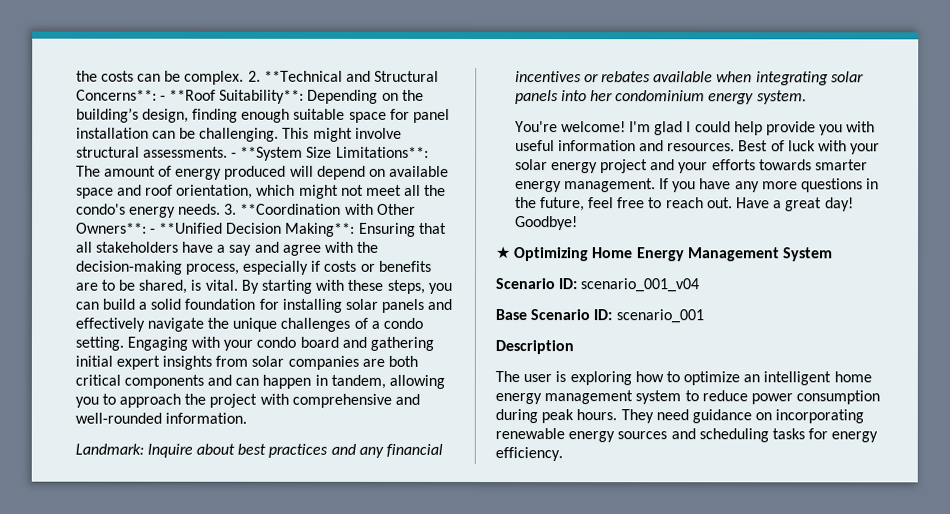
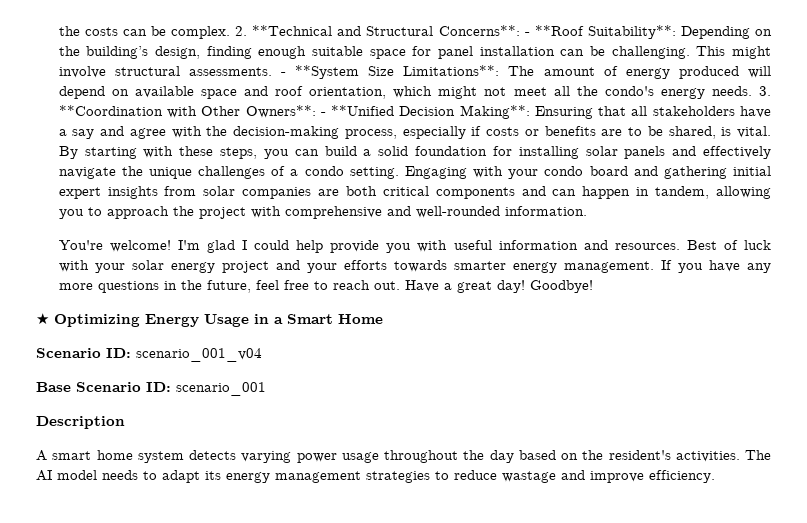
[74,443,443,458] [514,71,864,86] [514,90,807,105] // Landmark: Inquire about best practices and any financial incentives or rebates available when integrating solar panels into her condominium energy system. -> (587, 211) none
[591,247,833,262] Home Energy Management System -> [145,314,383,327] Energy Usage in a Smart Home
[495,371,872,386] The user is exploring how to optimize an intelligent home -> [36,450,771,463] [36,470,221,483] A smart home system detects varying power usage throughout the day based on the resident's activities. The AI model needs to adapt its
[635,390,682,405] system -> [366,471,430,483] strategies
[750,390,881,405] [495,409,865,424] [495,428,879,443] power consumption during peak hours. They need guidance on incorporating renewable energy sources and scheduling tasks for energy -> [502,470,644,483] wastage and improve

